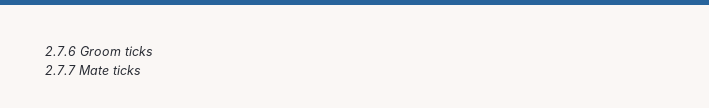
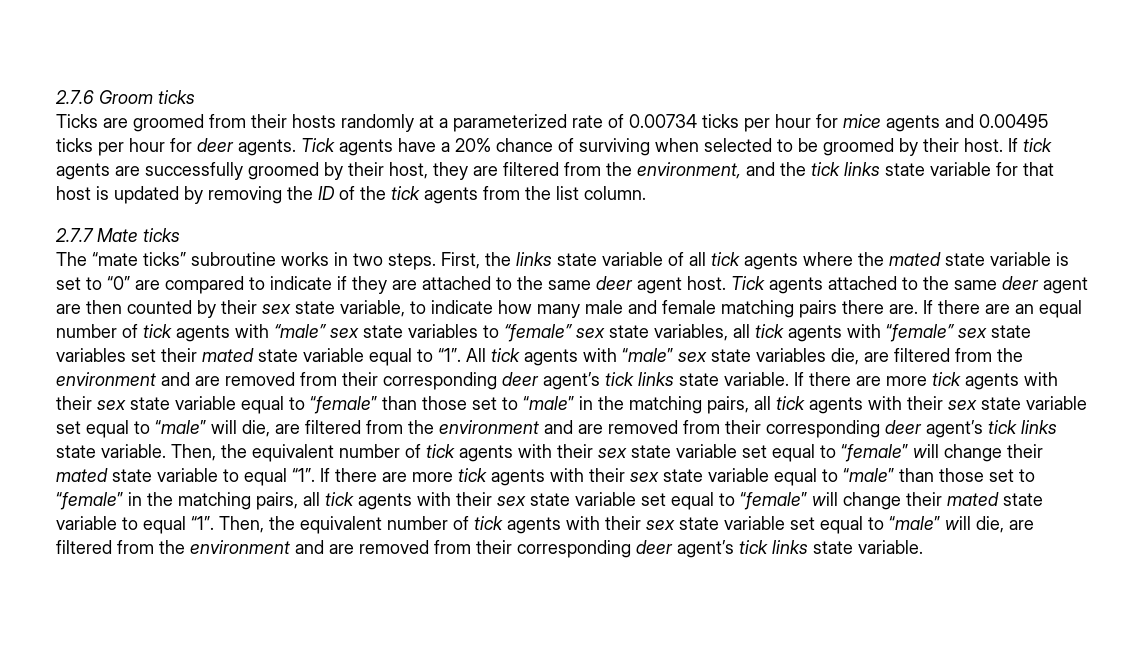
[45,65,141,75] 2.7.7 Mate ticks -> [56,114,1048,132] [56,138,1052,156] [56,162,1054,180] [56,186,646,204] [55,228,180,242] [56,252,1069,270] [56,276,1088,294] [56,300,1082,318] [56,324,1031,342] [56,348,1023,366] [56,372,1058,390] [56,396,1087,414] [56,420,1057,438] [56,444,1043,462] [56,468,1035,486] [56,492,1043,510] [56,516,1034,534] [56,540,923,558] Ticks are groomed from their hosts randomly at a parameterized rate of 0.00734 ticks per hour for mice agents and 0.00495 ticks per hour for deer agents. Tick agents have a 20% chance of surviving when selected to be groomed by their host. If tick agents are successfully groomed by their host, they are filtered from the environment, and the tick links state variable for that host is updated by removing the ID of the tick agents from the list column. // 2.7.7 Mate ticks // The “mate ticks” subroutine works in two steps. First, the links state variable of all tick agents where the mated state variable is set to “0” are compared to indicate if they are attached to the same deer agent host. Tick agents attached to the same deer agent are then counted by their sex state variable, to indicate how many male and female matching pairs there are. If there are an equal number of tick agents with “male” sex state variables to “female” sex state variables, all tick agents with “female” sex state variables set their mated state variable equal to “1”. All tick agents with “male” sex state variables die, are filtered from the environment and are removed from their corresponding deer agent’s tick links state variable. If there are more tick agents with their sex state variable equal to “female” than those set to “male” in the matching pairs, all tick agents with their sex state variable set equal to “male” will die, are filtered from the environment and are removed from their corresponding deer agent’s tick links state variable. Then, the equivalent number of tick agents with their sex state variable set equal to “female” will change their mated state variable to equal “1”. If there are more tick agents with their sex state variable equal to “male” than those set to “female” in the matching pairs, all tick agents with their sex state variable set equal to “female” will change their mated state variable to equal “1”. Then, the equivalent number of tick agents with their sex state variable set equal to “male” will die, are filtered from the environment and are removed from their corresponding deer agent’s tick links state variable.

